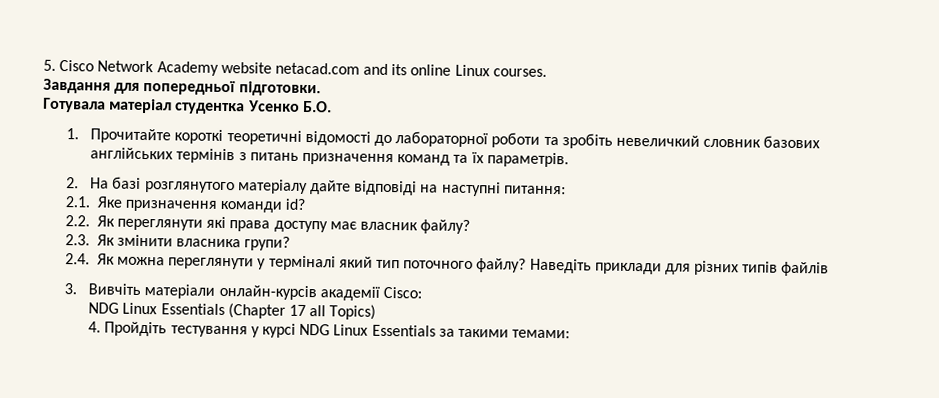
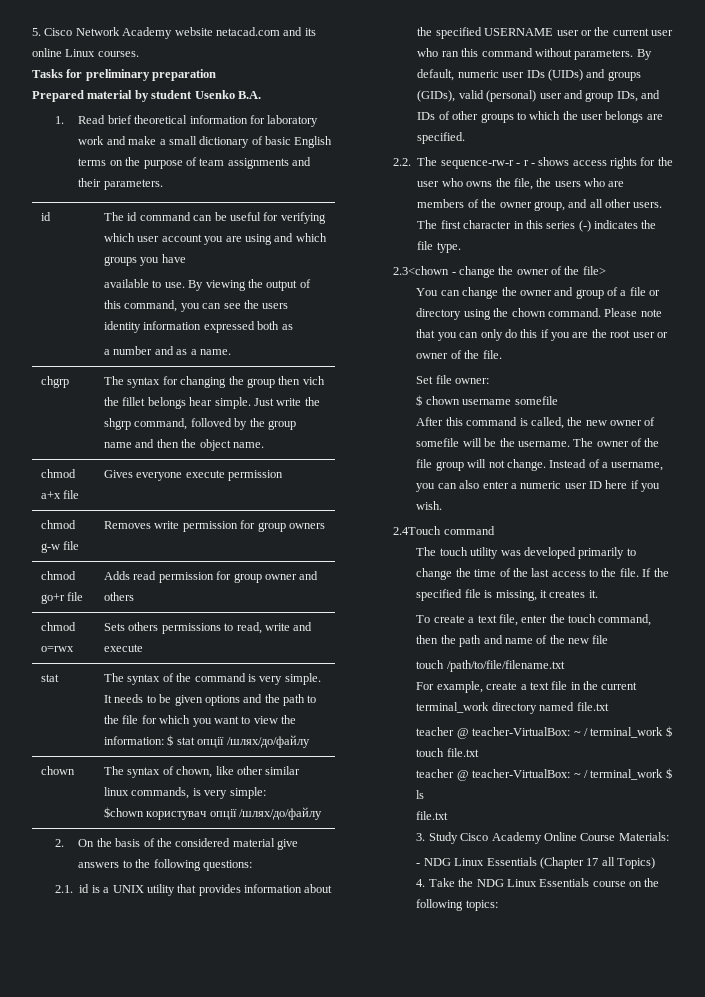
[43,78,321,97] [43,97,332,115] [66,128,821,149] [90,147,569,168] [66,176,566,197] [65,196,306,213] [65,215,471,235] [65,234,291,251] [65,253,830,277] [64,283,423,301] Завдання для попередньої підготовки. // Готувала матеріал студентка Усенко Б.О. // 1. Прочитайте короткі теоретичні відомості до лабораторної роботи та зробіть невеличкий словник базових англійських термінів з питань призначення команд та їх параметрів. // 2. На базі розглянутого матеріалу дайте відповіді на наступні питання: // 2.1. Яке призначення команди id? // 2.2. Як переглянути які права доступу має власник файлу? // 2.3. Як змінити власника групи? // 2.4. Як можна переглянути у терміналі який тип поточного файлу? Наведіть приклади для різних типів файлів // 3. Вивчіть матеріали онлайн-курсів академії Cisco: // -> [32,69,217,81] [32,90,261,102] [55,115,319,127] [78,136,333,148] [78,157,312,169] [78,178,163,190] [41,212,52,221] [104,212,326,224] [104,233,327,245] [104,254,186,266] [104,279,311,291] [104,300,289,312] [104,321,293,333] [104,346,231,355] [41,376,70,388] [104,376,325,388] [104,397,320,409] [104,418,296,430] [104,439,264,451] [41,469,77,478] [41,490,80,499] [104,470,284,481] [41,520,77,529] [41,541,80,553] [104,520,325,532] [41,571,77,580] [41,592,84,604] [104,571,319,583] [104,592,135,601] [41,622,77,631] [41,646,75,652] [104,622,313,634] [104,644,144,652] [41,674,60,682] [104,673,321,685] [104,694,317,706] [104,715,297,727] [104,735,310,748] [41,766,76,775] [104,766,301,778] [104,787,266,799] [104,807,323,820] [55,838,299,850] [78,859,252,871] [55,884,333,896] [417,27,674,39] [417,48,652,60] [417,69,641,81] [417,90,661,102] [417,111,663,123] [417,132,466,144] [393,157,673,169] [417,178,625,190] [417,199,663,211] [417,220,657,232] [417,241,461,253] [393,266,606,278] [416,287,661,299] [416,308,662,320] [416,329,668,341] [416,350,502,359] [416,375,490,384] [416,395,558,406] [416,417,656,429] [416,438,660,447] [416,459,664,471] [416,480,661,492] [416,501,443,510] [393,526,495,535] [416,547,636,559] [416,568,669,580] [416,589,598,601] [416,614,652,626] [416,635,609,647] [416,660,565,672] [416,681,638,693] [416,702,609,714] [416,726,672,739] [416,748,479,757] [416,768,672,781] [416,790,425,799] [416,811,449,820] [416,832,669,844] [416,863,421,866] Tasks for preliminary preparation // Prepared material by student Usenko B.A. // 1. Read brief theoretical information for laboratory work and make a small dictionary of basic English terms on the purpose of team assignments and their parameters. // id | The id command can be useful for verifying which user account you are using and which groups you have // available to use. By viewing the output of this command, you can see the users identity information expressed both as // a number and as a name. // chgrp | The syntax for changing the group then vich the fillet belongs hear simple. Just write the shgrp command, folloved by the group name and then the object name. // chmod a+x file | Gives everyone execute permission // chmod g-w file | Removes write permission for group owners // chmod go+r file | Adds read permission for group owner and others // chmod o=rwx | Sets others permissions to read, write and execute // stat | The syntax of the command is very simple. It needs to be given options and the path to the file for which you want to view the information: $ stat опції /шлях/до/файлу // chown | The syntax of chown, like other similar linux commands, is very simple: // $chown користувач опції /шлях/до/файлу // 2. On the basis of the considered material give answers to the following questions: // 2.1. id is a UNIX utility that provides information about the specified USERNAME user or the current user who ran this command without parameters. By default, numeric user IDs (UIDs) and groups (GIDs), valid (personal) user and group IDs, and IDs of other groups to which the user belongs are specified. // 2.2. The sequence-rw-r - r - shows access rights for the user who owns the file, the users who are members of the owner group, and all other users. The first character in this series (-) indicates the file type. // 2.3<chown - change the owner of the file> // You can change the owner and group of a file or directory using the chown command. Please note that you can only do this if you are the root user or owner of the file. // Set file owner: // $ chown username somefile // After this command is called, the new owner of somefile will be the username. The owner of the file group will not change. Instead of a username, you can also enter a numeric user ID here if you wish. // 2.4Touch command // The touch utility was developed primarily to change the time of the last access to the file. If the specified file is missing, it creates it. // To create a text file, enter the touch command, then the path and name of the new file // touch /path/to/file/filename.txt // For example, create a text file in the current terminal_work directory named file.txt // teacher @ teacher-VirtualBox: ~ / terminal_work $ touch file.txt // teacher @ teacher-VirtualBox: ~ / terminal_work $ ls // file.txt // 3. Study Cisco Academy Online Course Materials: // -
[104,321,571,339] Пройдіть тестування у курсі NDG Linux Essentials за такими темами: -> [428,878,660,887] [416,899,498,911] Take the NDG Linux Essentials course on the following topics:

